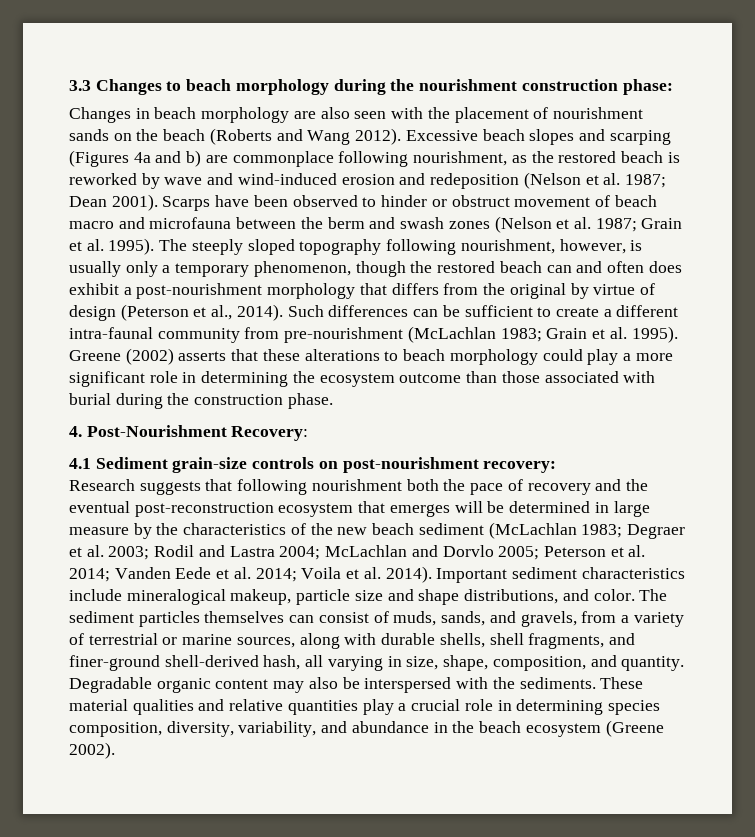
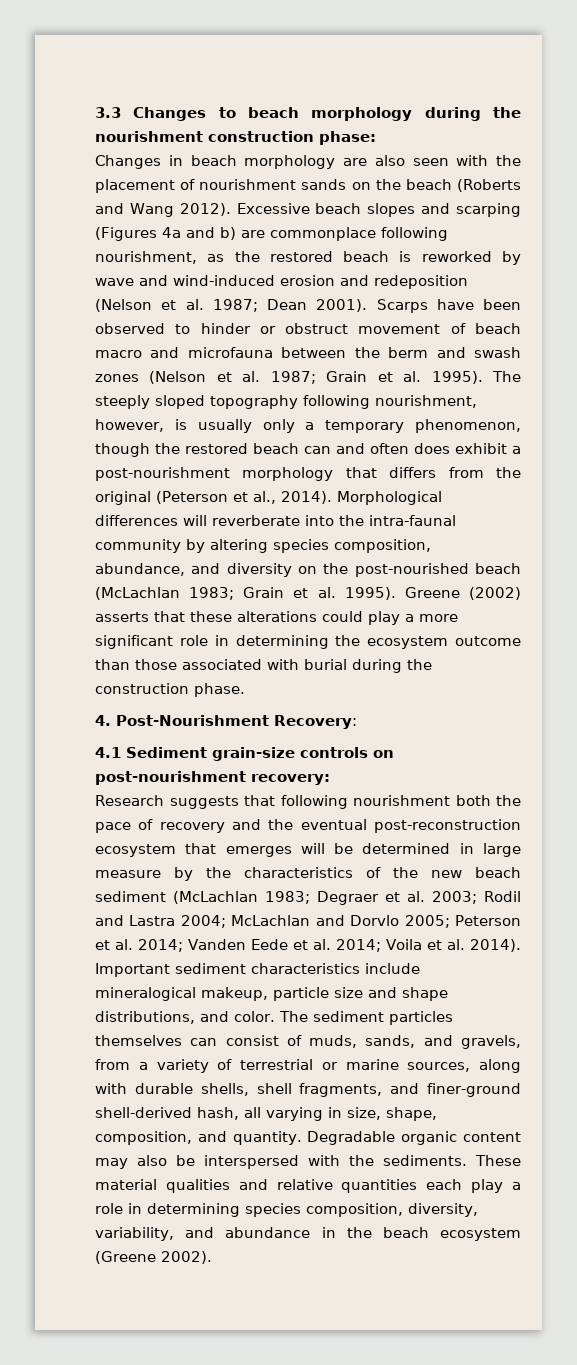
[570,283,655,299] [69,304,679,321] [69,327,404,343] by virtue of design (Peterson et al., 2014). Such differences can be sufficient to create a different intra-faunal community from pre-nourishment -> [156,491,442,505] [95,515,456,526] [95,539,431,553] [95,563,521,577] (Peterson et al., 2014). Morphological differences will reverberate into the intra-faunal community by altering species composition, abundance, and diversity on the post-nourished beach
[384,349,538,365] to beach morphology -> (317, 616) none
[362,699,461,715] play a crucial -> [426,1179,521,1193] each play a

